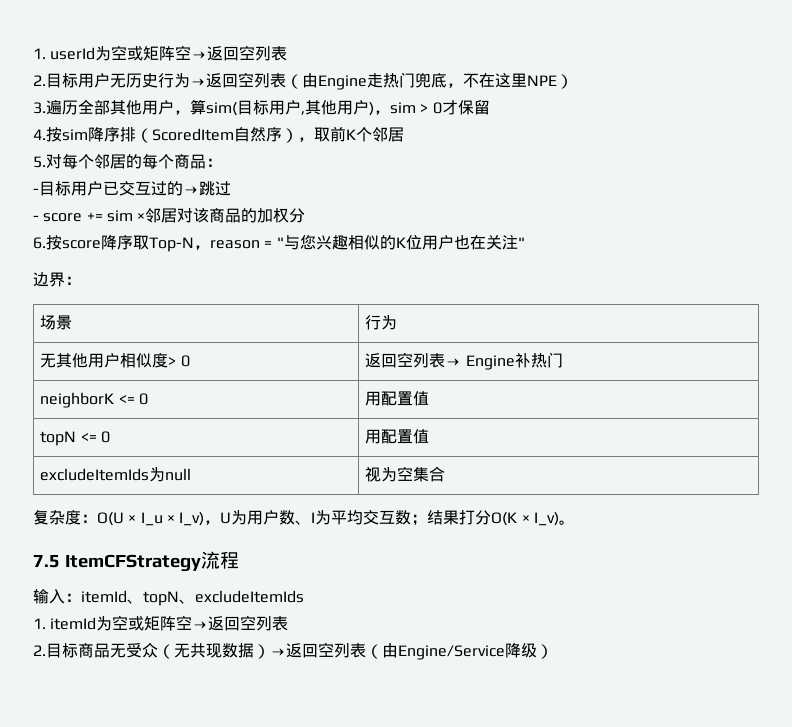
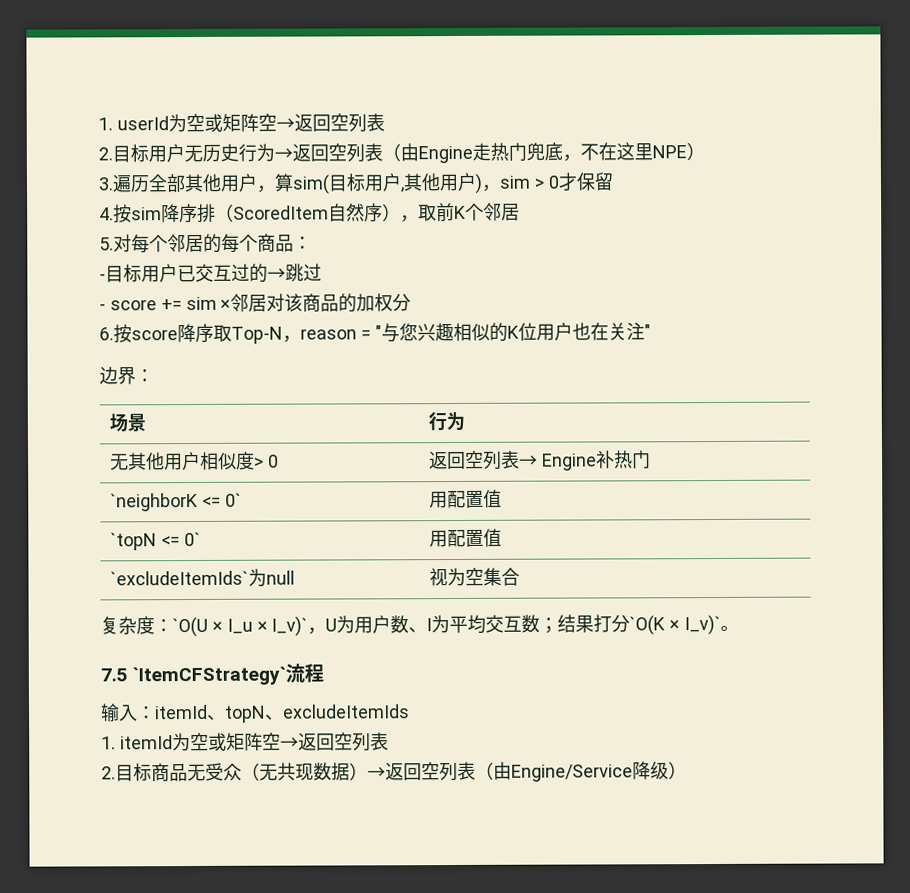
[40,392,148,408] [365,391,430,406] [40,431,110,446] [365,429,430,444] [40,468,150,481] neighborK <= 0 | 用配置值 // topN <= 0 | 用配置值 // excludeItemIds -> [110,492,243,512] [429,489,503,509] [110,531,202,551] [429,528,503,548] [110,570,250,586] `neighborK <= 0` | 用配置值 // `topN <= 0` | 用配置值 // `excludeItemIds`
[97,512,124,526] O(U -> [172,616,208,638] `O(U
[179,512,205,526] I_v) -> [271,616,309,637] I_v)`
[491,512,559,526] O(K × I_v) -> [629,614,722,636] `O(K × I_v)`
[64,554,201,572] ItemCFStrategy -> [132,666,287,686] `ItemCFStrategy`

